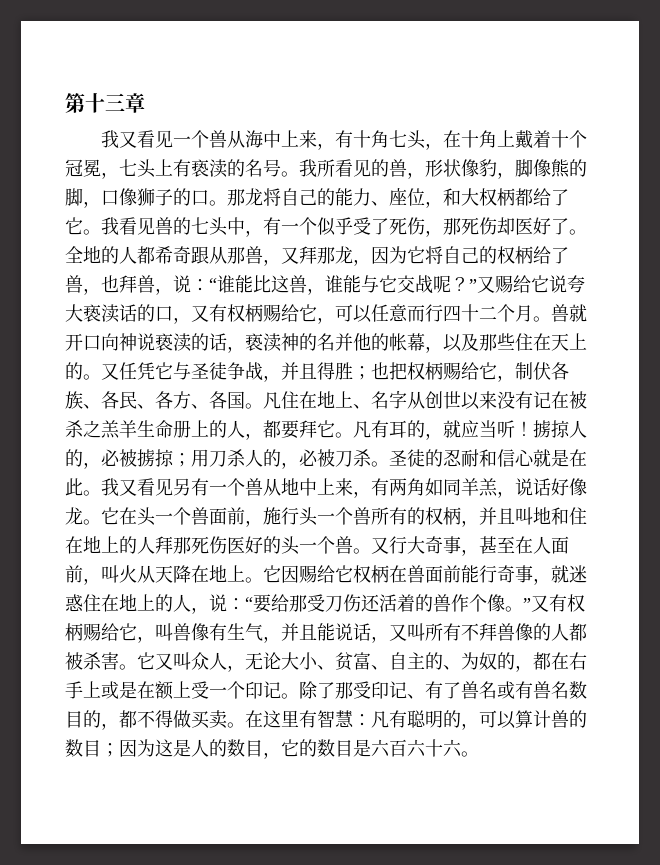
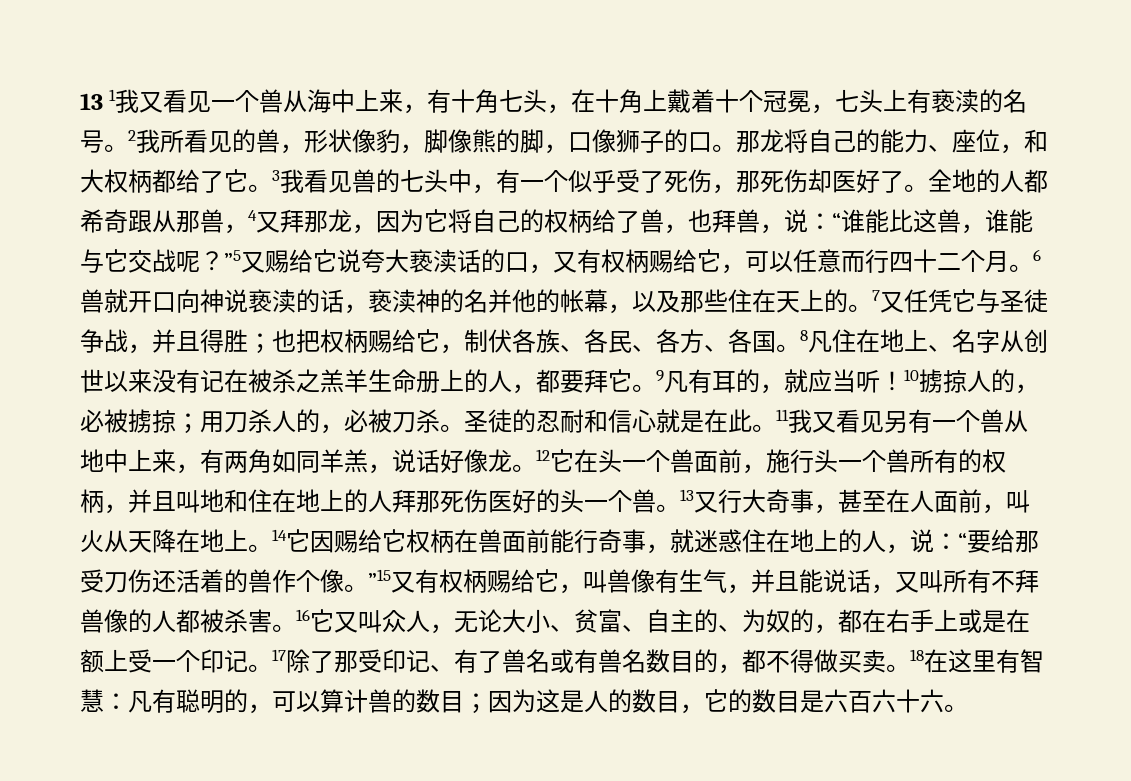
[65,93,145,113] 第十三章 // -> [80,89,117,110] 13 1
(299, 174) none -> [128,130,136,141] 2
(101, 232) none -> [272,170,280,181] 3
(281, 262) none -> [248,210,257,221] 4
[469,279,477,291] ” -> [224,250,241,270] ”5
(551, 319) none -> [1033,249,1041,261] 6
(101, 377) none -> [872,290,880,301] 7
(263, 406) none -> [800,330,808,341] 8
(353, 435) none -> [656,370,664,382] 9
(533, 428) none -> [904,369,919,381] 10
(101, 493) none -> [776,409,789,421] 11
(101, 522) none -> [536,449,550,461] 12
(371, 551) none -> [680,489,694,501] 13
(263, 580) none -> [272,529,287,541] 14
[523,598,531,610] ” -> [368,569,391,590] ”15
(137, 667) none -> [296,609,310,621] 16
(299, 696) none -> [272,649,286,661] 17
(245, 725) none -> [910,649,924,661] 18

